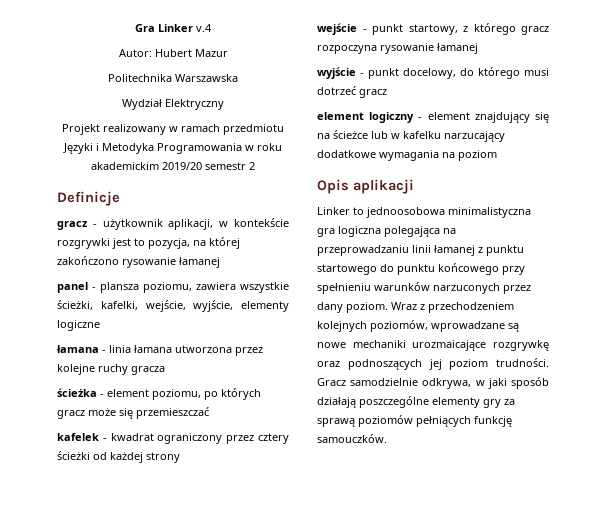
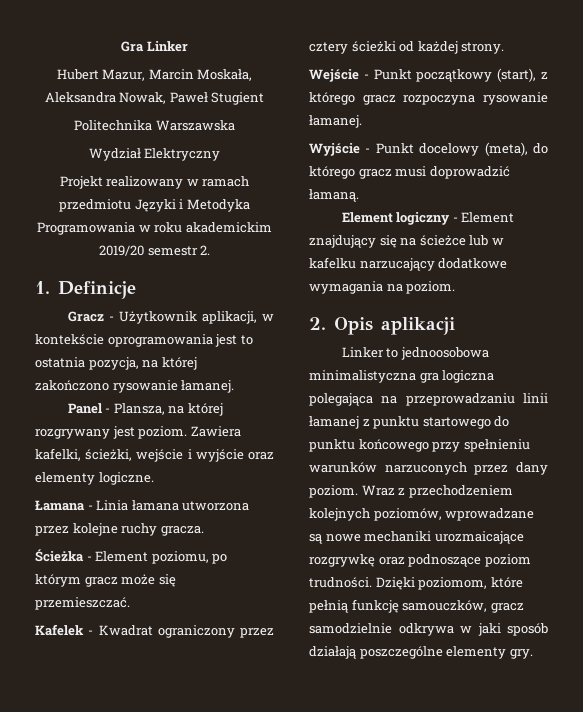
[196,24,212,32] [118,49,228,57] v.4 // Autor: Hubert Mazur -> [56,69,253,81] [44,92,265,105] // Hubert Mazur, Marcin Moskała, Aleksandra Nowak, Paweł Stugient
[249,162,255,170] 2 // -> [200,245,211,255] [35,281,50,294] 2. // 1.
[57,219,163,230] gracz - użytkownik -> [67,311,197,324] Gracz - Użytkownik
[57,238,110,249] rozgrywki -> [107,334,213,347] oprogramowania
(145, 242) none -> [35,357,85,368] ostatnia
[178,257,220,268] [57,282,289,293] [57,300,289,312] [57,320,100,331] [56,345,131,353] łamanej // panel - plansza poziomu, zawiera wszystkie ścieżki, kafelki, wejście, wyjście, elementy logiczne // łamana - linia -> [181,380,235,393] [67,403,223,416] [35,426,241,439] [35,448,275,462] [35,472,154,485] [35,500,129,511] łamanej. // Panel - Plansza, na której rozgrywany jest poziom. Zawiera kafelki, ścieżki, wejście i wyjście oraz elementy logiczne. // Łamana - Linia
[131,366,165,375] [57,388,149,397] gracza // ścieżka - element -> [160,526,204,536] [35,549,149,562] gracza. // Ścieżka - Element
[221,388,261,400] których -> [35,574,81,587] którym
[136,407,209,419] [57,433,154,441] przemieszczać // kafelek - kwadrat -> [35,597,130,610] [35,624,153,636] przemieszczać. // Kafelek - Kwadrat
[146,452,180,463] [317,23,458,35] strony // wejście - punkt startowy, -> [461,42,505,54] [309,68,537,82] strony. // Wejście - Punkt początkowy (start),
[436,43,478,54] [317,67,549,79] [317,86,387,98] [317,112,364,120] łamanej // wyjście - punkt docelowy, do którego musi dotrzeć gracz // element -> [309,115,362,128] [309,142,548,156] [309,166,510,179] [309,189,359,202] [341,212,393,223] łamanej. // Wyjście - Punkt docelowy (meta), do którego gracz musi doprowadzić łamaną. // Element
[427,112,470,120] element -> [461,212,515,223] Element
[458,150,497,161] poziom // -> [406,281,456,294] [309,317,326,330] poziom. // 2.
[347,358,549,370] [317,378,472,389] podnoszących jej poziom trudności. Gracz samodzielnie odkrywa, -> [408,554,531,567] [309,577,523,590] [309,599,524,613] [309,623,454,636] podnoszące poziom trudności. Dzięki poziomom, które pełnią funkcję samouczków, gracz samodzielnie odkrywa
[483,399,515,408] [317,415,512,427] [317,434,387,443] gry za sprawą poziomów pełniących funkcję samouczków. -> [509,649,533,659] gry.

